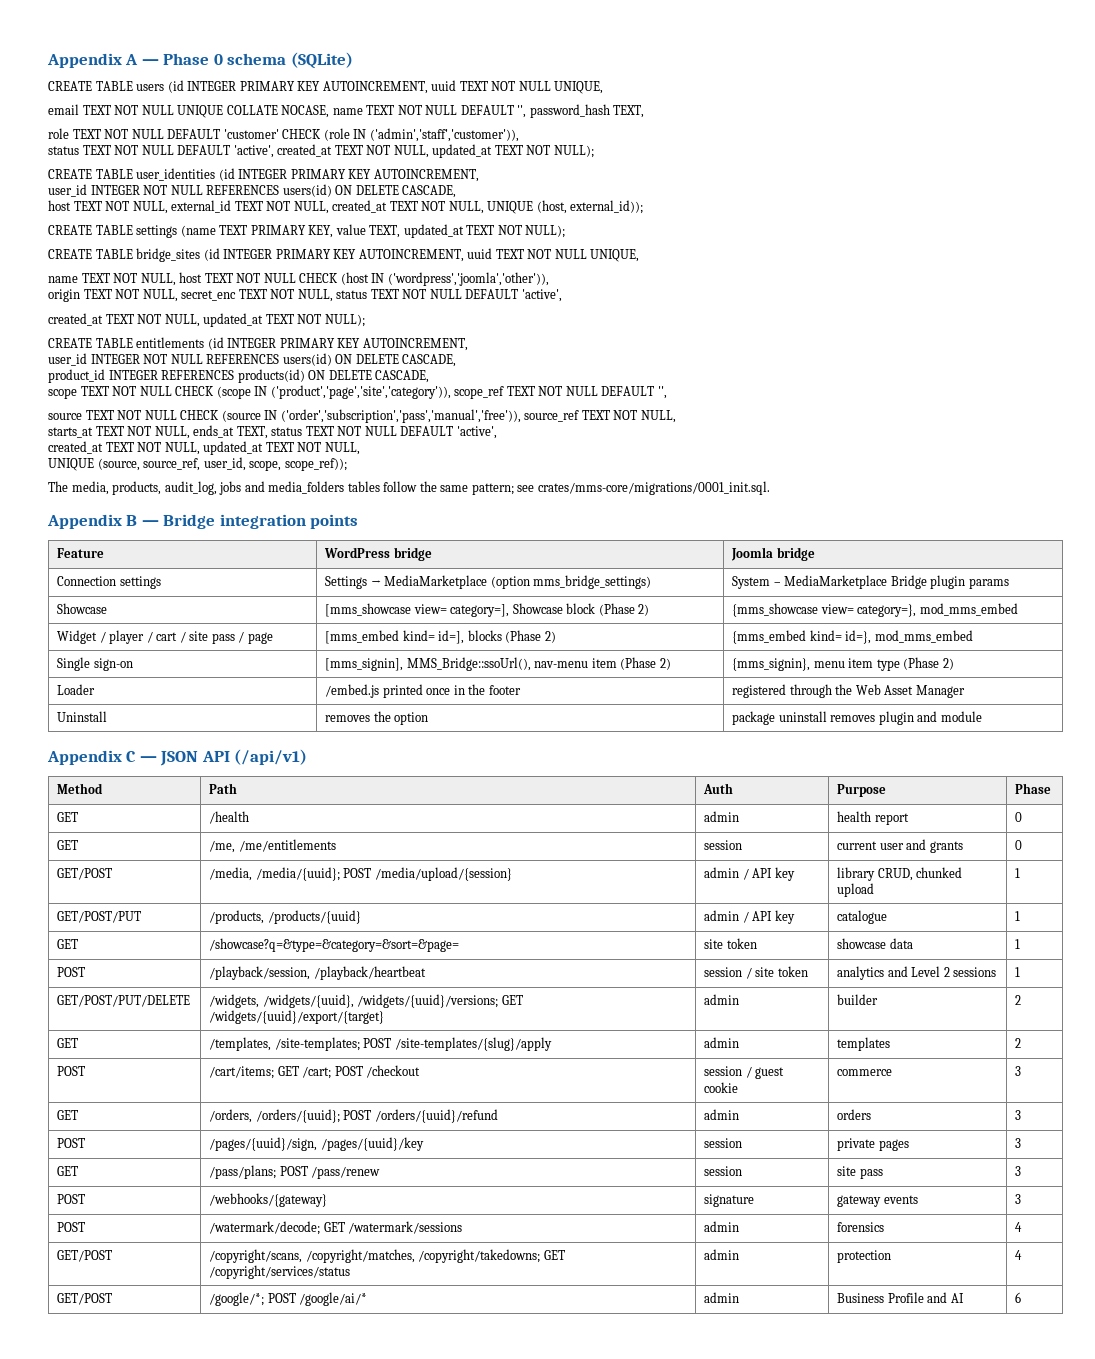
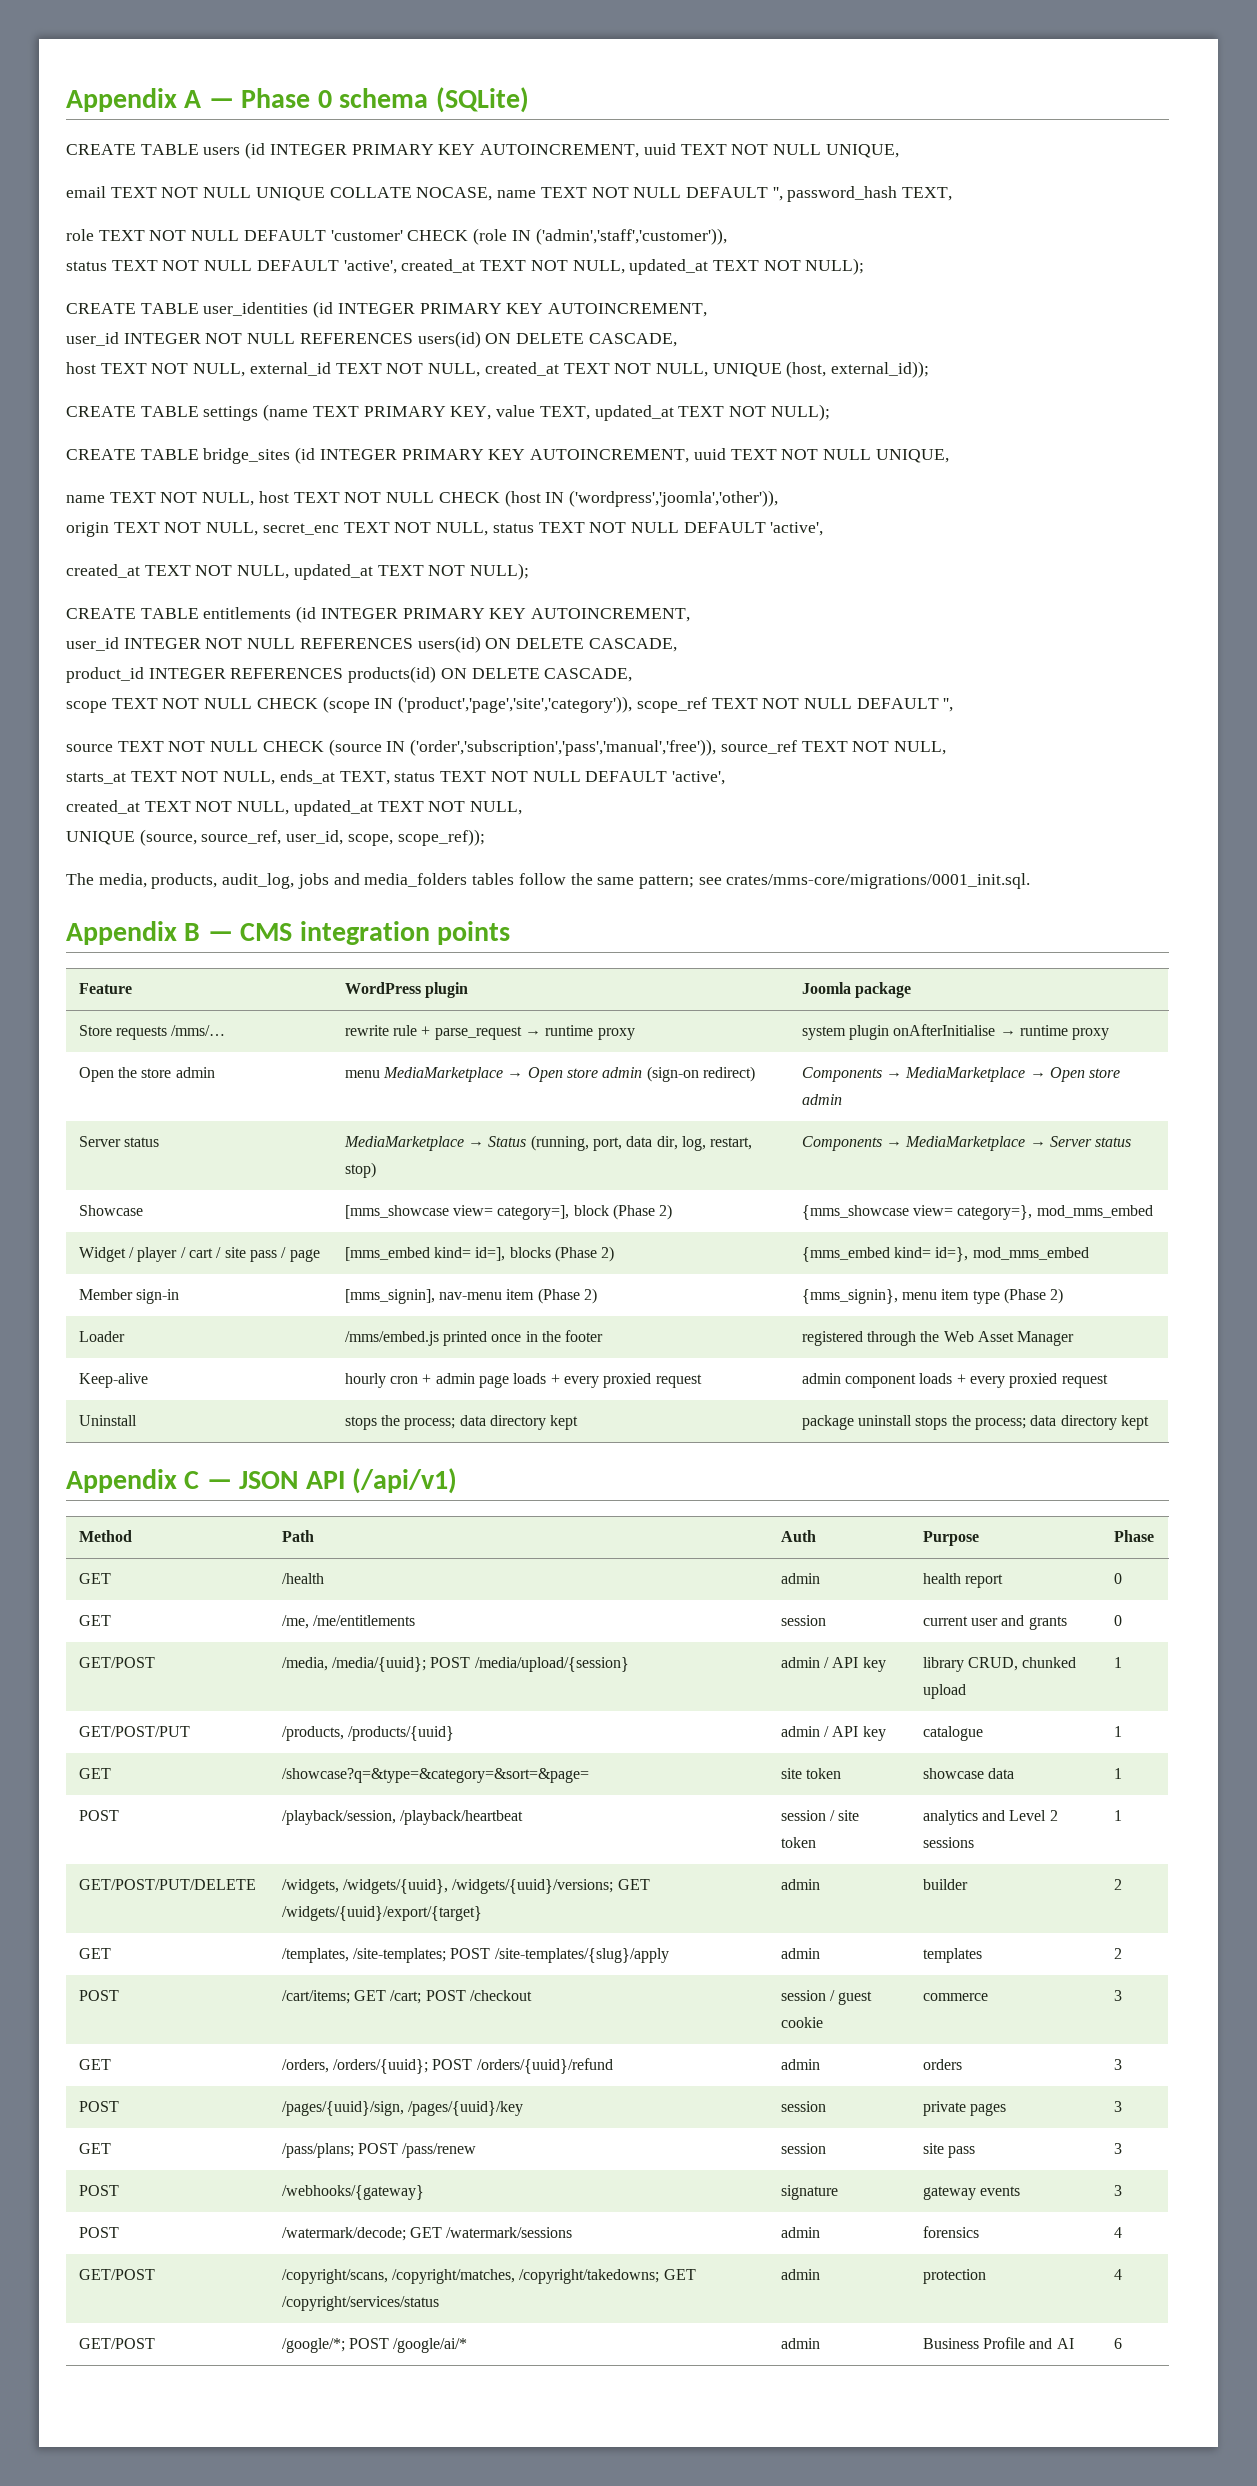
[163,514,216,529] Bridge -> [240,923,293,941] CMS
[393,547,432,561] bridge -> [425,982,469,998] plugin
[776,547,815,561] [57,576,161,589] [325,575,652,589] [732,575,1009,589] bridge // Connection settings | Settings → MediaMarketplace (option mms_bridge_settings) | System – MediaMarketplace Bridge plugin params -> [855,982,912,998] [78,1025,226,1040] [344,1025,635,1040] [801,1024,1110,1040] [78,1067,215,1082] [344,1066,756,1082] [801,1067,1121,1082] [801,1094,842,1105] [78,1136,160,1147] [343,1135,753,1151] [344,1162,376,1178] [801,1136,1132,1151] package // Store requests /mms/… | rewrite rule + parse_request → runtime proxy | system plugin onAfterInitialise → runtime proxy // Open the store admin | menu MediaMarketplace → Open store admin (sign-on redirect) | Components → MediaMarketplace → Open store admin // Server status | MediaMarketplace → Status (running, port, data dir, log, restart, stop) | Components → MediaMarketplace → Server status
[512,603,563,614] Showcase -> (570, 1212) none
[57,657,133,671] Single sign-on -> [78,1289,180,1304] Member sign-in
[406,657,531,671] MMS_Bridge::ssoUrl(), -> (435, 1296) none
[325,684,380,698] /embed.js -> [344,1331,439,1346] /mms/embed.js
[57,711,108,722] [325,711,429,725] [732,711,982,725] Uninstall | removes the option | package uninstall removes plugin and module -> [78,1373,148,1388] [344,1373,702,1388] [801,1373,1108,1388] [78,1415,137,1426] [344,1415,579,1430] [801,1415,1150,1430] Keep-alive | hourly cron + admin page loads + every proxied request | admin component loads + every proxied request // Uninstall | stops the process; data directory kept | package uninstall stops the process; data directory kept

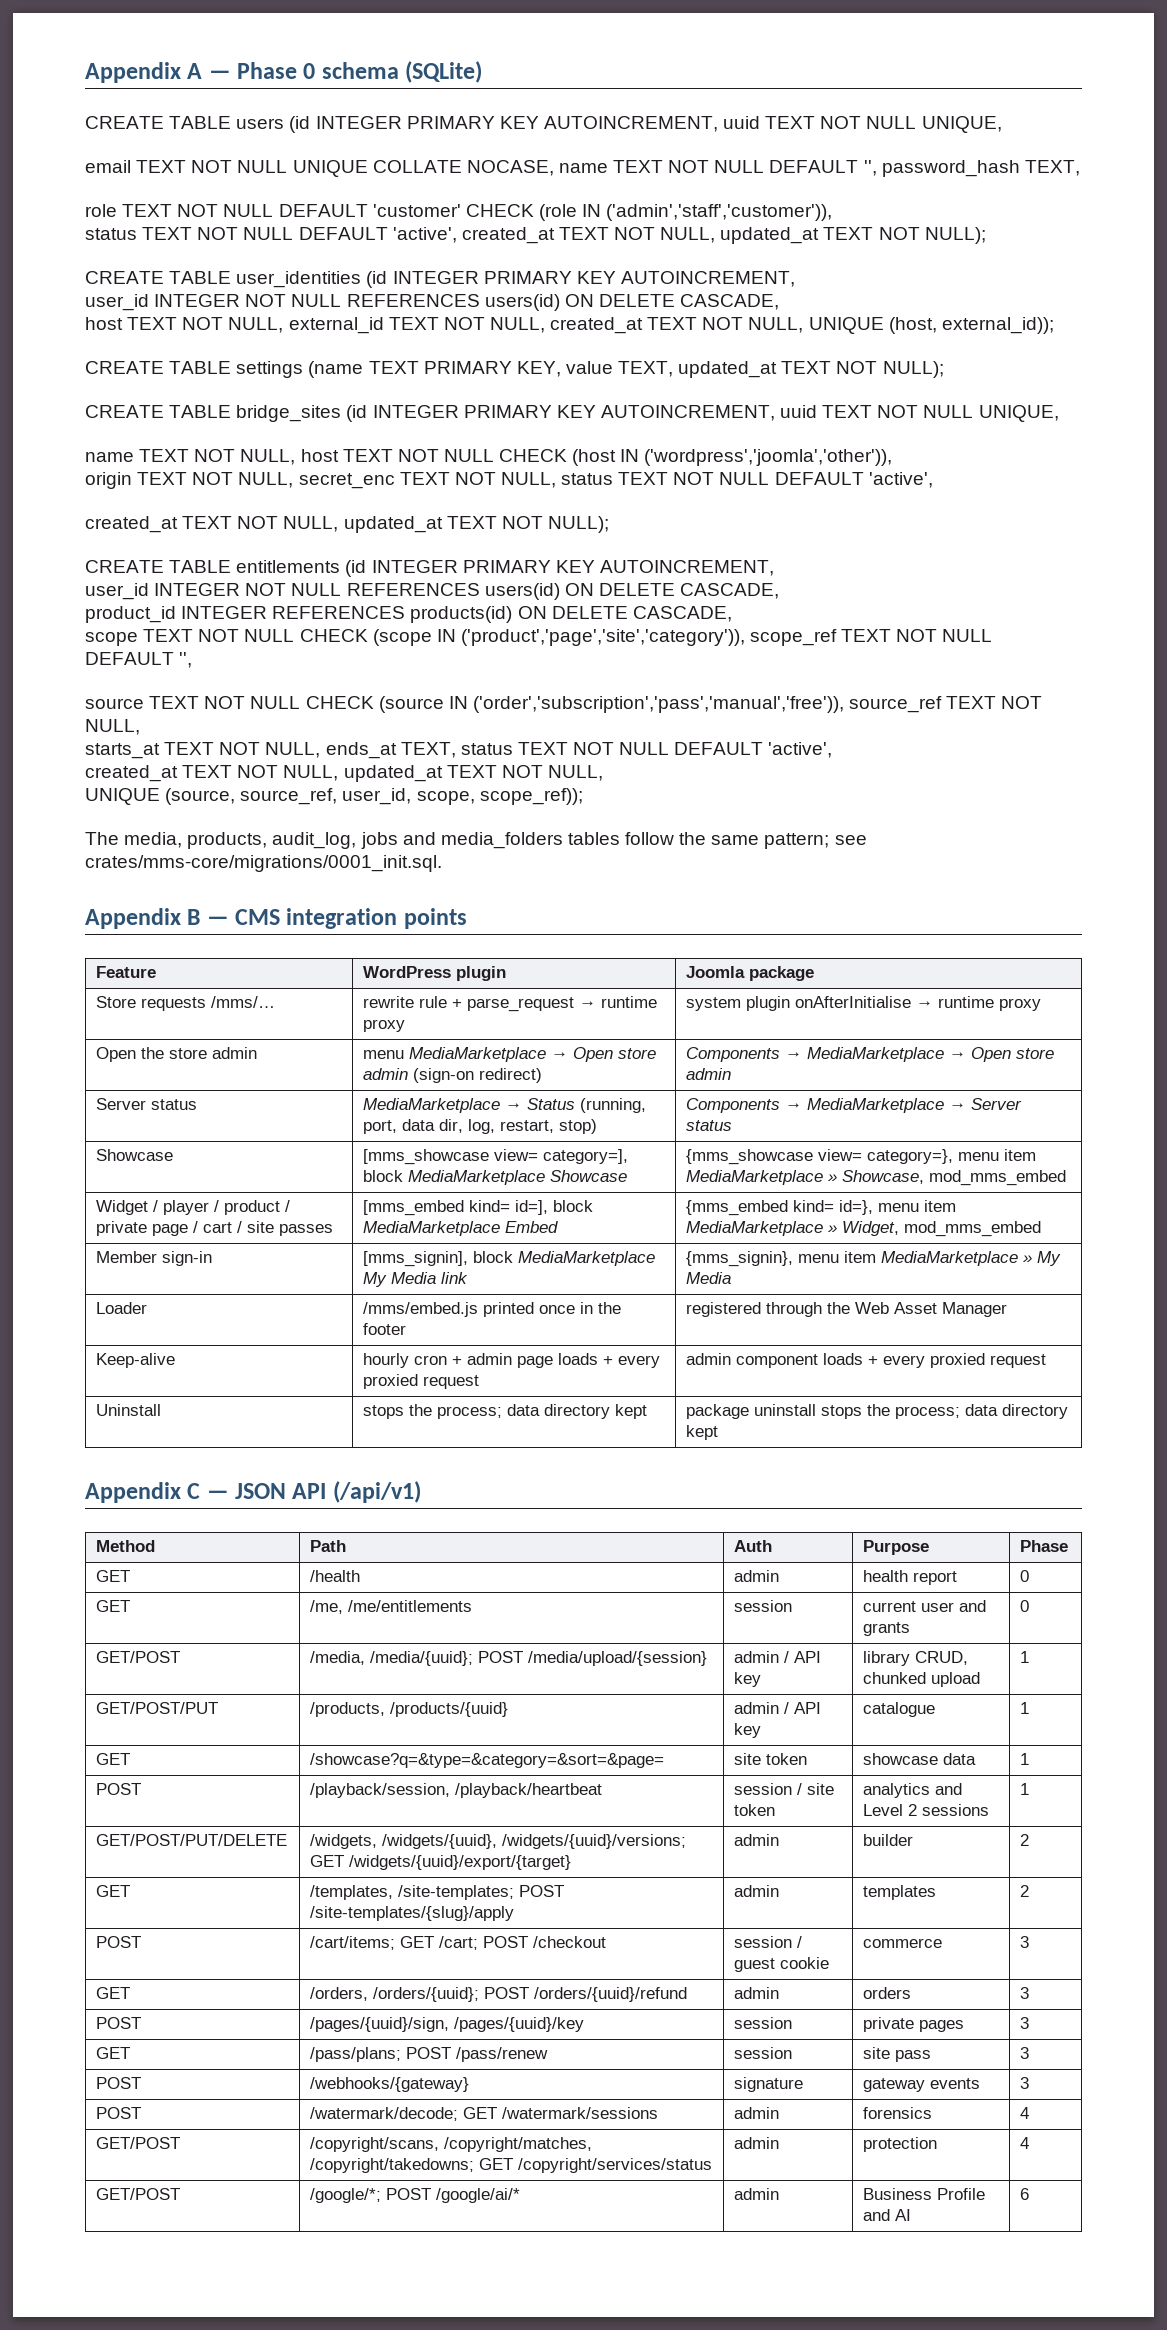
[613,1204,673,1220] (Phase 2) -> [408,1170,628,1185] MediaMarketplace Showcase
(1033, 1212) none -> [958,1149,1037,1161] [686,1170,925,1185] menu item MediaMarketplace » Showcase,
[189,1247,320,1262] cart / site pass / page -> [224,1200,291,1215] [96,1221,334,1236] product / private page / cart / site passes
[509,1246,615,1262] blocks (Phase 2) -> [553,1200,594,1212] [363,1221,559,1236] block MediaMarketplace Embed
(969, 1254) none -> [878,1200,957,1212] [686,1221,900,1236] menu item MediaMarketplace » Widget,
[439,1288,598,1304] nav-menu item (Phase 2) -> [473,1251,656,1266] [363,1272,469,1287] block MediaMarketplace My Media link
[972,1288,1064,1304] type (Phase 2) -> [881,1251,1062,1266] [686,1272,732,1284] MediaMarketplace » My Media

